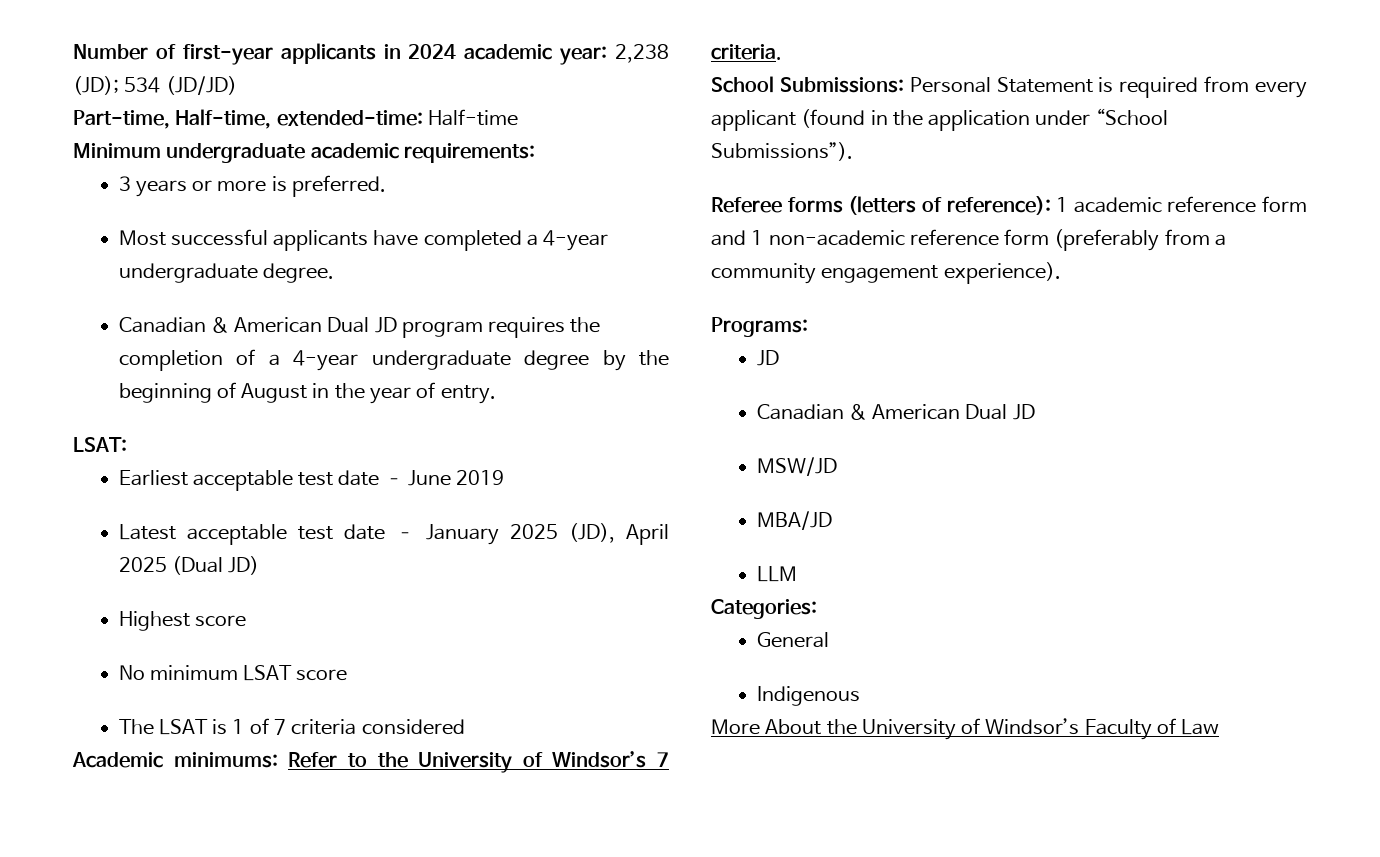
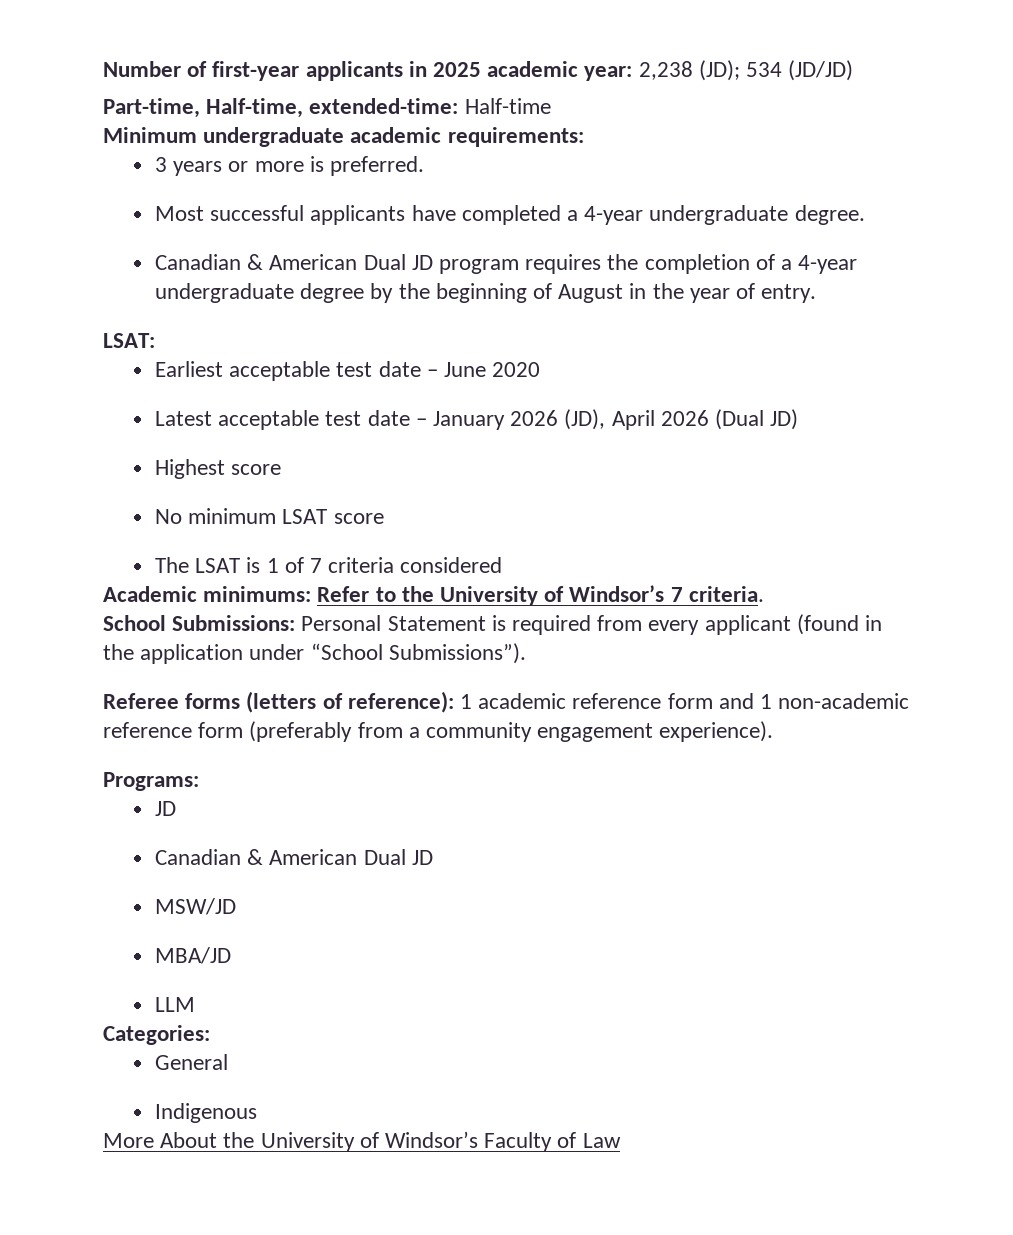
[408,44,457,59] 2024 -> [433,62,482,77] 2025
[456,470,505,485] 2019 -> [492,362,541,377] 2020
[509,524,558,539] 2025 -> [510,410,559,426] 2026
[118,557,167,572] 2025 -> [660,410,709,426] 2026

